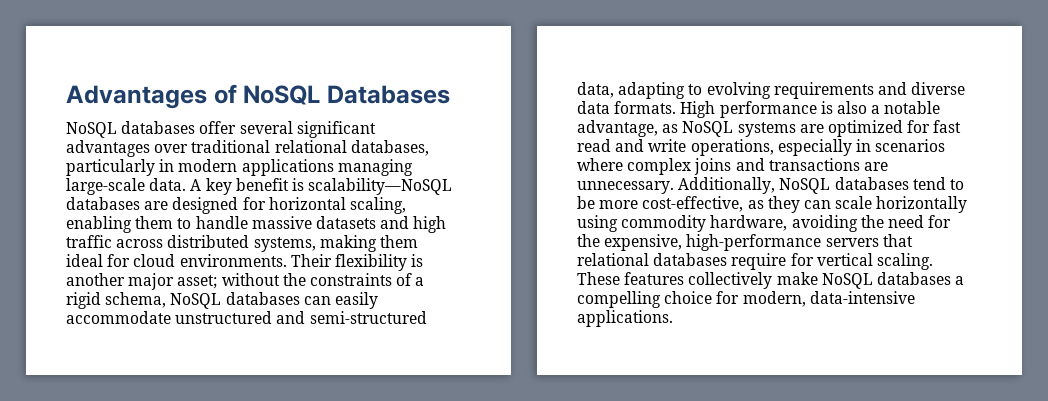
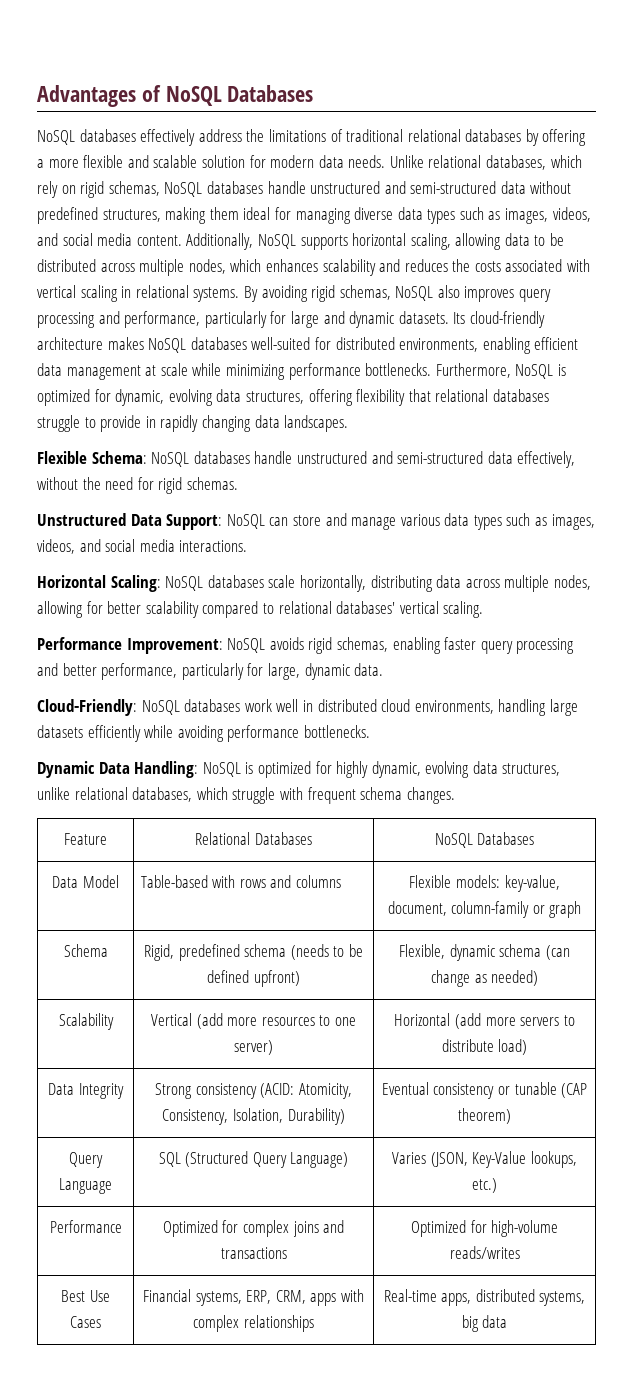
[199,121,376,138] [66,140,429,157] [66,159,413,176] [66,178,453,195] [66,197,406,214] [66,216,447,233] [66,235,418,252] [66,254,424,271] [66,273,425,290] [66,292,378,309] [66,311,427,324] [577,82,966,99] [577,101,941,118] [577,120,962,137] [577,139,946,156] [577,158,888,175] [577,177,964,194] [577,196,968,213] [577,215,952,232] [577,234,913,251] [577,253,933,270] [577,272,965,289] [577,291,915,308] [577,310,673,327] offer several significant advantages over traditional relational databases, particularly in modern applications managing large-scale data. A key benefit is scalability—NoSQL databases are designed for horizontal scaling, enabling them to handle massive datasets and high traffic across distributed systems, making them ideal for cloud environments. Their flexibility is another major asset; without the constraints of a rigid schema, NoSQL databases can easily accommodate unstructured and semi-structured data, adapting to evolving requirements and diverse data formats. High performance is also a notable advantage, as NoSQL systems are optimized for fast read and write operations, especially in scenarios where complex joins and transactions are unnecessary. Additionally, NoSQL databases tend to be more cost-effective, as they can scale horizontally using commodity hardware, avoiding the need for the expensive, high-performance servers that relational databases require for vertical scaling. These features collectively make NoSQL databases a compelling choice for modern, data-intensive applications. -> [140,129,587,146] [37,155,582,170] [37,181,572,198] [37,207,591,224] [37,233,565,250] [37,259,591,276] [37,285,552,302] [37,311,545,328] [37,337,579,354] [37,363,566,380] [37,389,549,406] [37,415,349,432] [37,451,576,468] [37,477,238,494] [37,513,595,530] [37,539,248,554] [37,575,591,592] [37,601,484,618] [37,637,575,654] [37,663,384,680] [37,699,578,716] [37,725,370,742] [37,761,561,778] [37,787,455,804] [64,833,107,845] [195,832,312,845] [434,832,535,848] [52,875,119,888] [140,875,341,888] [409,875,560,892] [387,901,582,918] [63,944,108,957] [144,944,363,961] [207,970,300,987] [399,944,570,961] [430,970,539,987] [58,1013,114,1030] [151,1013,356,1029] [234,1040,273,1055] [394,1013,575,1029] [441,1039,528,1055] [48,1083,124,1099] [155,1083,352,1099] [162,1108,345,1125] [381,1082,588,1099] [458,1108,511,1124] [69,1152,103,1168] [59,1178,112,1194] [158,1151,349,1168] [392,1151,577,1168] [472,1178,497,1193] [49,1220,122,1233] [162,1220,345,1237] [220,1247,287,1259] [410,1220,559,1237] [449,1246,520,1259] [61,1290,110,1302] [70,1316,101,1328] [143,1289,364,1306] [193,1315,314,1332] [383,1289,586,1306] [461,1315,508,1332] effectively address the limitations of traditional relational databases by offering a more flexible and scalable solution for modern data needs. Unlike relational databases, which rely on rigid schemas, NoSQL databases handle unstructured and semi-structured data without predefined structures, making them ideal for managing diverse data types such as images, videos, and social media content. Additionally, NoSQL supports horizontal scaling, allowing data to be distributed across multiple nodes, which enhances scalability and reduces the costs associated with vertical scaling in relational systems. By avoiding rigid schemas, NoSQL also improves query processing and performance, particularly for large and dynamic datasets. Its cloud-friendly architecture makes NoSQL databases well-suited for distributed environments, enabling efficient data management at scale while minimizing performance bottlenecks. Furthermore, NoSQL is optimized for dynamic, evolving data structures, offering flexibility that relational databases struggle to provide in rapidly changing data landscapes. // Flexible Schema: NoSQL databases handle unstructured and semi-structured data effectively, without the need for rigid schemas. // Unstructured Data Support: NoSQL can store and manage various data types such as images, videos, and social media interactions. // Horizontal Scaling: NoSQL databases scale horizontally, distributing data across multiple nodes, allowing for better scalability compared to relational databases' vertical scaling. // Performance Improvement: NoSQL avoids rigid schemas, enabling faster query processing and better performance, particularly for large, dynamic data. // Cloud-Friendly: NoSQL databases work well in distributed cloud environments, handling large datasets efficiently while avoiding performance bottlenecks. // Dynamic Data Handling: NoSQL is optimized for highly dynamic, evolving data structures, unlike relational databases, which struggle with frequent schema changes. // Feature | Relational Databases | NoSQL Databases // Data Model | Table-based with rows and columns | Flexible models: key-value, document, column-family or graph // Schema | Rigid, predefined schema (needs to be defined upfront) | Flexible, dynamic schema (can change as needed) // Scalability | Vertical (add more resources to one server) | Horizontal (add more servers to distribute load) // Data Integrity | Strong consistency (ACID: Atomicity, Consistency, Isolation, Durability) | Eventual consistency or tunable (CAP theorem) // Query Language | SQL (Structured Query Language) | Varies (JSON, Key-Value lookups, etc.) // Performance | Optimized for complex joins and transactions | Optimized for high-volume reads/writes // Best Use Cases | Financial systems, ERP, CRM, apps with complex relationships | Real-time apps, distributed systems, big data

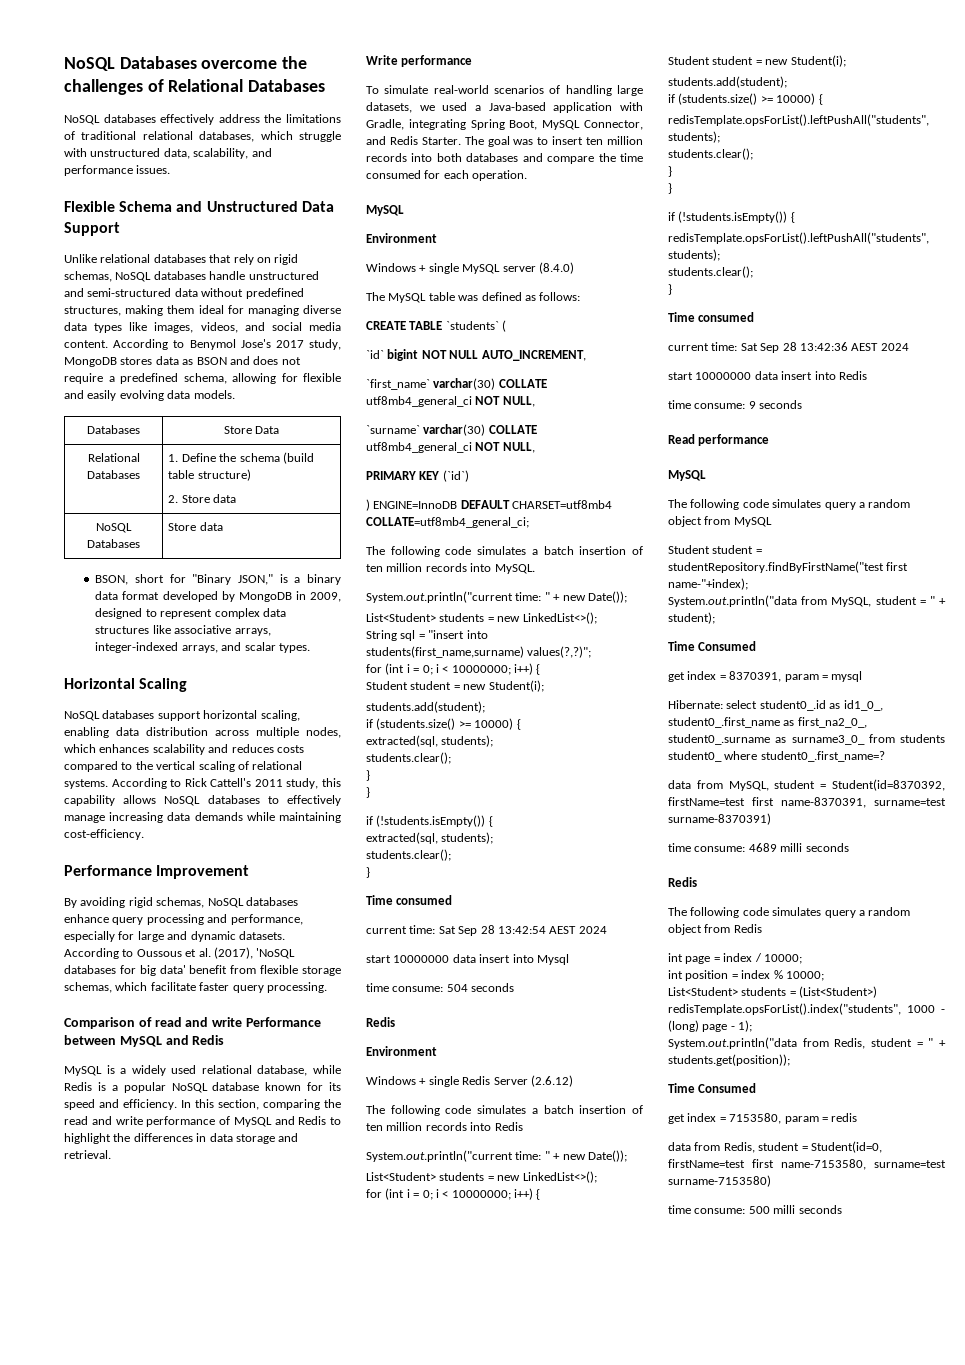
[37,85,222,107] Advantages of NoSQL -> [64,56,308,71] [64,79,244,95] NoSQL Databases overcome the challenges of Relational
[465,129,587,146] [37,155,582,170] databases by offering a more flexible and scalable solution for modern data needs. Unlike relational databases, which -> [199,131,341,142] [64,148,272,159] [64,165,171,176] [64,201,334,212] [64,222,120,236] [64,254,232,263] databases, which struggle with unstructured data, scalability, and performance issues. // Flexible Schema and Unstructured Data Support // Unlike relational databases that
[459,207,501,220] such as -> [129,322,148,331] like
[186,233,565,250] [37,259,96,272] Additionally, NoSQL supports horizontal scaling, allowing data to be distributed -> [113,339,341,350] [64,356,301,367] [64,373,341,384] [64,390,235,401] [87,425,140,434] [223,426,280,434] [87,453,140,462] [87,470,140,479] [168,452,314,464] [168,469,251,481] [168,494,237,503] [96,523,132,533] [87,539,140,548] [168,522,223,531] [95,574,341,585] [95,591,342,602] [95,608,286,619] [95,625,271,636] [95,642,310,653] [64,678,188,692] [64,710,300,721] [64,727,208,738] According to Benymol Jose's 2017 study, MongoDB stores data as BSON and does not require a predefined schema, allowing for flexible and easily evolving data models. // Databases | Store Data // Relational Databases | 1. Define the schema (build table structure) // 2. Store data // NoSQL Databases | Store data // BSON, short for "Binary JSON," is a binary data format developed by MongoDB in 2009, designed to represent complex data structures like associative arrays, integer-indexed arrays, and scalar types. // Horizontal Scaling // NoSQL databases support horizontal scaling, enabling data distribution
[452,259,591,272] the costs associated with -> [276,745,304,753] [64,761,153,772] costs compared to the
[121,286,132,298] in -> [237,761,249,770] of
(240, 294) none -> [111,778,342,789] [64,795,341,806] [64,812,341,823] [64,829,144,840] [64,865,250,879] According to Rick Cattell's 2011 study, this capability allows NoSQL databases to effectively manage increasing data demands while maintaining cost-efficiency. // Performance Improvement //
[437,285,515,302] also improves -> [245,897,298,906] [64,914,109,923] databases enhance
[204,311,267,328] particularly -> [64,931,115,942] especially
[453,311,545,328] [37,337,579,354] [37,363,566,380] [37,389,549,406] [37,415,349,432] [37,451,576,468] [37,477,238,494] [37,513,595,530] [37,539,248,554] [37,575,591,592] [37,601,484,618] [37,637,575,654] [37,663,384,680] [37,699,578,716] [37,725,370,742] [37,761,561,778] [37,787,455,804] [64,833,107,845] [195,832,312,845] [434,832,535,848] [52,875,119,888] [140,875,341,888] [409,875,560,892] [387,901,582,918] [63,944,108,957] [144,944,363,961] [207,970,300,987] [399,944,570,961] [430,970,539,987] [58,1013,114,1030] [151,1013,356,1029] [234,1040,273,1055] [394,1013,575,1029] [441,1039,528,1055] [48,1083,124,1099] [155,1083,352,1099] [162,1108,345,1125] [381,1082,588,1099] [458,1108,511,1124] [69,1152,103,1168] [59,1178,112,1194] [158,1151,349,1168] [392,1151,577,1168] [472,1178,497,1193] [49,1220,122,1233] [162,1220,345,1237] [220,1247,287,1259] [410,1220,559,1237] [449,1246,520,1259] [61,1290,110,1302] [70,1316,101,1328] [143,1289,364,1306] [193,1315,314,1332] [383,1289,586,1306] [461,1315,508,1332] Its cloud-friendly architecture makes NoSQL databases well-suited for distributed environments, enabling efficient data management at scale while minimizing performance bottlenecks. Furthermore, NoSQL is optimized for dynamic, evolving data structures, offering flexibility that relational databases struggle to provide in rapidly changing data landscapes. // Flexible Schema: NoSQL databases handle unstructured and semi-structured data effectively, without the need for rigid schemas. // Unstructured Data Support: NoSQL can store and manage various data types such as images, videos, and social media interactions. // Horizontal Scaling: NoSQL databases scale horizontally, distributing data across multiple nodes, allowing for better scalability compared to relational databases' vertical scaling. // Performance Improvement: NoSQL avoids rigid schemas, enabling faster query processing and better performance, particularly for large, dynamic data. // Cloud-Friendly: NoSQL databases work well in distributed cloud environments, handling large datasets efficiently while avoiding performance bottlenecks. // Dynamic Data Handling: NoSQL is optimized for highly dynamic, evolving data structures, unlike relational databases, which struggle with frequent schema changes. // Feature | Relational Databases | NoSQL Databases // Data Model | Table-based with rows and columns | Flexible models: key-value, document, column-family or graph // Schema | Rigid, predefined schema (needs to be defined upfront) | Flexible, dynamic schema (can change as needed) // Scalability | Vertical (add more resources to one server) | Horizontal (add more servers to distribute load) // Data Integrity | Strong consistency (ACID: Atomicity, Consistency, Isolation, Durability) | Eventual consistency or tunable (CAP theorem) // Query Language | SQL (Structured Query Language) | Varies (JSON, Key-Value lookups, etc.) // Performance | Optimized for complex joins and transactions | Optimized for high-volume reads/writes // Best Use Cases | Financial systems, ERP, CRM, apps with complex relationships | Real-time apps, distributed systems, big data -> [64,947,296,959] [64,965,341,976] [64,982,327,993] [64,1017,321,1029] [64,1035,225,1047] [64,1065,341,1076] [64,1082,341,1093] [64,1099,341,1110] [64,1116,341,1127] [64,1133,299,1144] [64,1150,111,1159] [366,55,473,67] [366,85,643,96] [366,102,643,113] [366,119,643,130] [366,136,643,147] [366,153,643,164] [366,170,528,181] [366,205,404,216] [366,233,437,243] [366,262,574,274] [366,292,581,303] [366,320,507,332] [366,349,586,361] [366,378,547,390] [366,396,535,407] [366,424,537,436] [366,442,535,453] [366,470,469,482] [366,499,613,511] [366,517,529,528] [366,546,643,557] [366,563,535,574] [366,591,627,603] [366,612,597,624] [366,630,488,641] [366,646,592,658] [366,663,541,675] [366,680,544,692] [366,701,485,713] [366,718,521,730] [366,735,494,747] [366,752,451,764] [366,770,370,781] [366,787,370,798] [366,815,493,827] [366,832,494,844] [366,849,451,861] [366,867,370,878] [366,895,453,905] [366,925,607,936] [366,954,569,965] [366,983,515,992] [366,1017,395,1027] [366,1046,437,1056] [366,1075,573,1087] [366,1105,643,1116] [366,1122,523,1131] [366,1150,627,1162] [366,1171,597,1183] [366,1188,541,1200] [668,55,846,67] [668,76,787,88] [668,93,823,105] [668,114,929,126] [668,131,720,143] [668,148,753,160] [668,166,672,177] [668,183,672,194] [668,211,795,223] [668,232,929,244] [668,249,720,261] [668,266,753,278] [668,284,672,295] [668,312,755,322] [668,342,909,353] [668,371,867,380] [668,400,803,409] [668,434,770,446] [668,470,706,481] [668,499,911,510] [668,516,772,527] [668,545,762,554] [668,561,909,573] [668,578,748,590] [668,595,946,607] [668,612,715,624] [668,641,757,651] [668,671,863,682] [668,700,883,711] [668,717,867,728] [668,734,945,745] [668,751,885,762] [668,779,945,791] [668,797,946,808] [668,813,771,825] [668,843,849,852] [668,877,697,887] [668,907,911,918] [668,924,762,935] [668,953,802,964] [668,970,824,981] [668,986,878,998] [668,1003,945,1015] [668,1020,753,1032] [668,1037,946,1049] [668,1054,790,1066] [668,1083,757,1093] [668,1113,858,1124] [668,1141,882,1153] [668,1159,946,1170] [668,1175,771,1187] [668,1205,842,1214] According to Oussous et al. (2017), 'NoSQL databases for big data' benefit from flexible storage schemas, which facilitate faster query processing. // Comparison of read and write Performance between MySQL and Redis // MySQL is a widely used relational database, while Redis is a popular NoSQL database known for its speed and efficiency. In this section, comparing the read and write performance of MySQL and Redis to highlight the differences in data storage and retrieval. // Write performance // To simulate real-world scenarios of handling large datasets, we used a Java-based application with Gradle, integrating Spring Boot, MySQL Connector, and Redis Starter. The goal was to insert ten million records into both databases and compare the time consumed for each operation. // MySQL // Environment // Windows + single MySQL server (8.4.0) // The MySQL table was defined as follows: // CREATE TABLE `students` ( // `id` bigint NOT NULL AUTO_INCREMENT, // `first_name` varchar(30) COLLATE utf8mb4_general_ci NOT NULL, // `surname` varchar(30) COLLATE utf8mb4_general_ci NOT NULL, // PRIMARY KEY (`id`) // ) ENGINE=InnoDB DEFAULT CHARSET=utf8mb4 COLLATE=utf8mb4_general_ci; // The following code simulates a batch insertion of ten million records into MySQL. // System.out.println("current time: " + new Date()); // List<Student> students = new LinkedList<>(); // String sql = "insert into students(first_name,surname) values(?,?)"; // for (int i = 0; i < 10000000; i++) { // Student student = new Student(i); // students.add(student); // if (students.size() >= 10000) { // extracted(sql, students); // students.clear(); // } // } // if (!students.isEmpty()) { // extracted(sql, students); // students.clear(); // } // Time consumed // current time: Sat Sep 28 13:42:54 AEST 2024 // start 10000000 data insert into Mysql // time consume: 504 seconds // Redis // Environment // Windows + single Redis Server (2.6.12) // The following code simulates a batch insertion of ten million records into Redis // System.out.println("current time: " + new Date()); // List<Student> students = new LinkedList<>(); // for (int i = 0; i < 10000000; i++) { // Student student = new Student(i); // students.add(student); // if (students.size() >= 10000) { // redisTemplate.opsForList().leftPushAll("students", students); // students.clear(); // } // } // if (!students.isEmpty()) { // redisTemplate.opsForList().leftPushAll("students", students); // students.clear(); // } // Time consumed // current time: Sat Sep 28 13:42:36 AEST 2024 // start 10000000 data insert into Redis // time consume: 9 seconds // Read performance // MySQL // The following code simulates query a random object from MySQL // Student student = studentRepository.findByFirstName("test first name-"+index); // System.out.println("data from MySQL, student = " + student); // Time Consumed // get index = 8370391, param = mysql // Hibernate: select student0_.id as id1_0_, student0_.first_name as first_na2_0_, student0_.surname as surname3_0_ from students student0_ where student0_.first_name=? // data from MySQL, student = Student(id=8370392, firstName=test first name-8370391, surname=test surname-8370391) // time consume: 4689 milli seconds // Redis // The following code simulates query a random object from Redis // int page = index / 10000; // int position = index % 10000; // List<Student> students = (List<Student>) redisTemplate.opsForList().index("students", 1000 - (long) page - 1); // System.out.println("data from Redis, student = " + students.get(position)); // Time Consumed // get index = 7153580, param = redis // data from Redis, student = Student(id=0, firstName=test first name-7153580, surname=test surname-7153580) // time consume: 500 milli seconds

